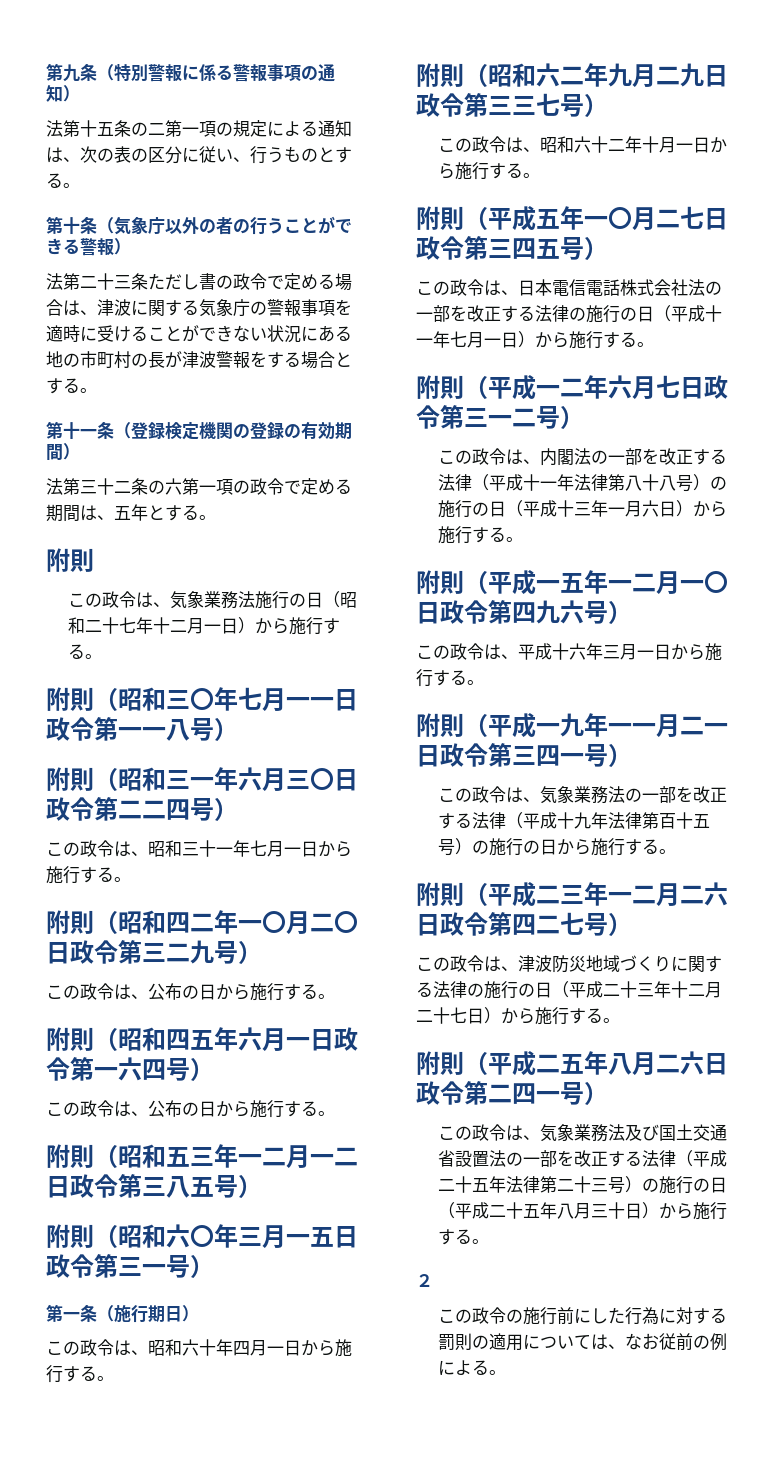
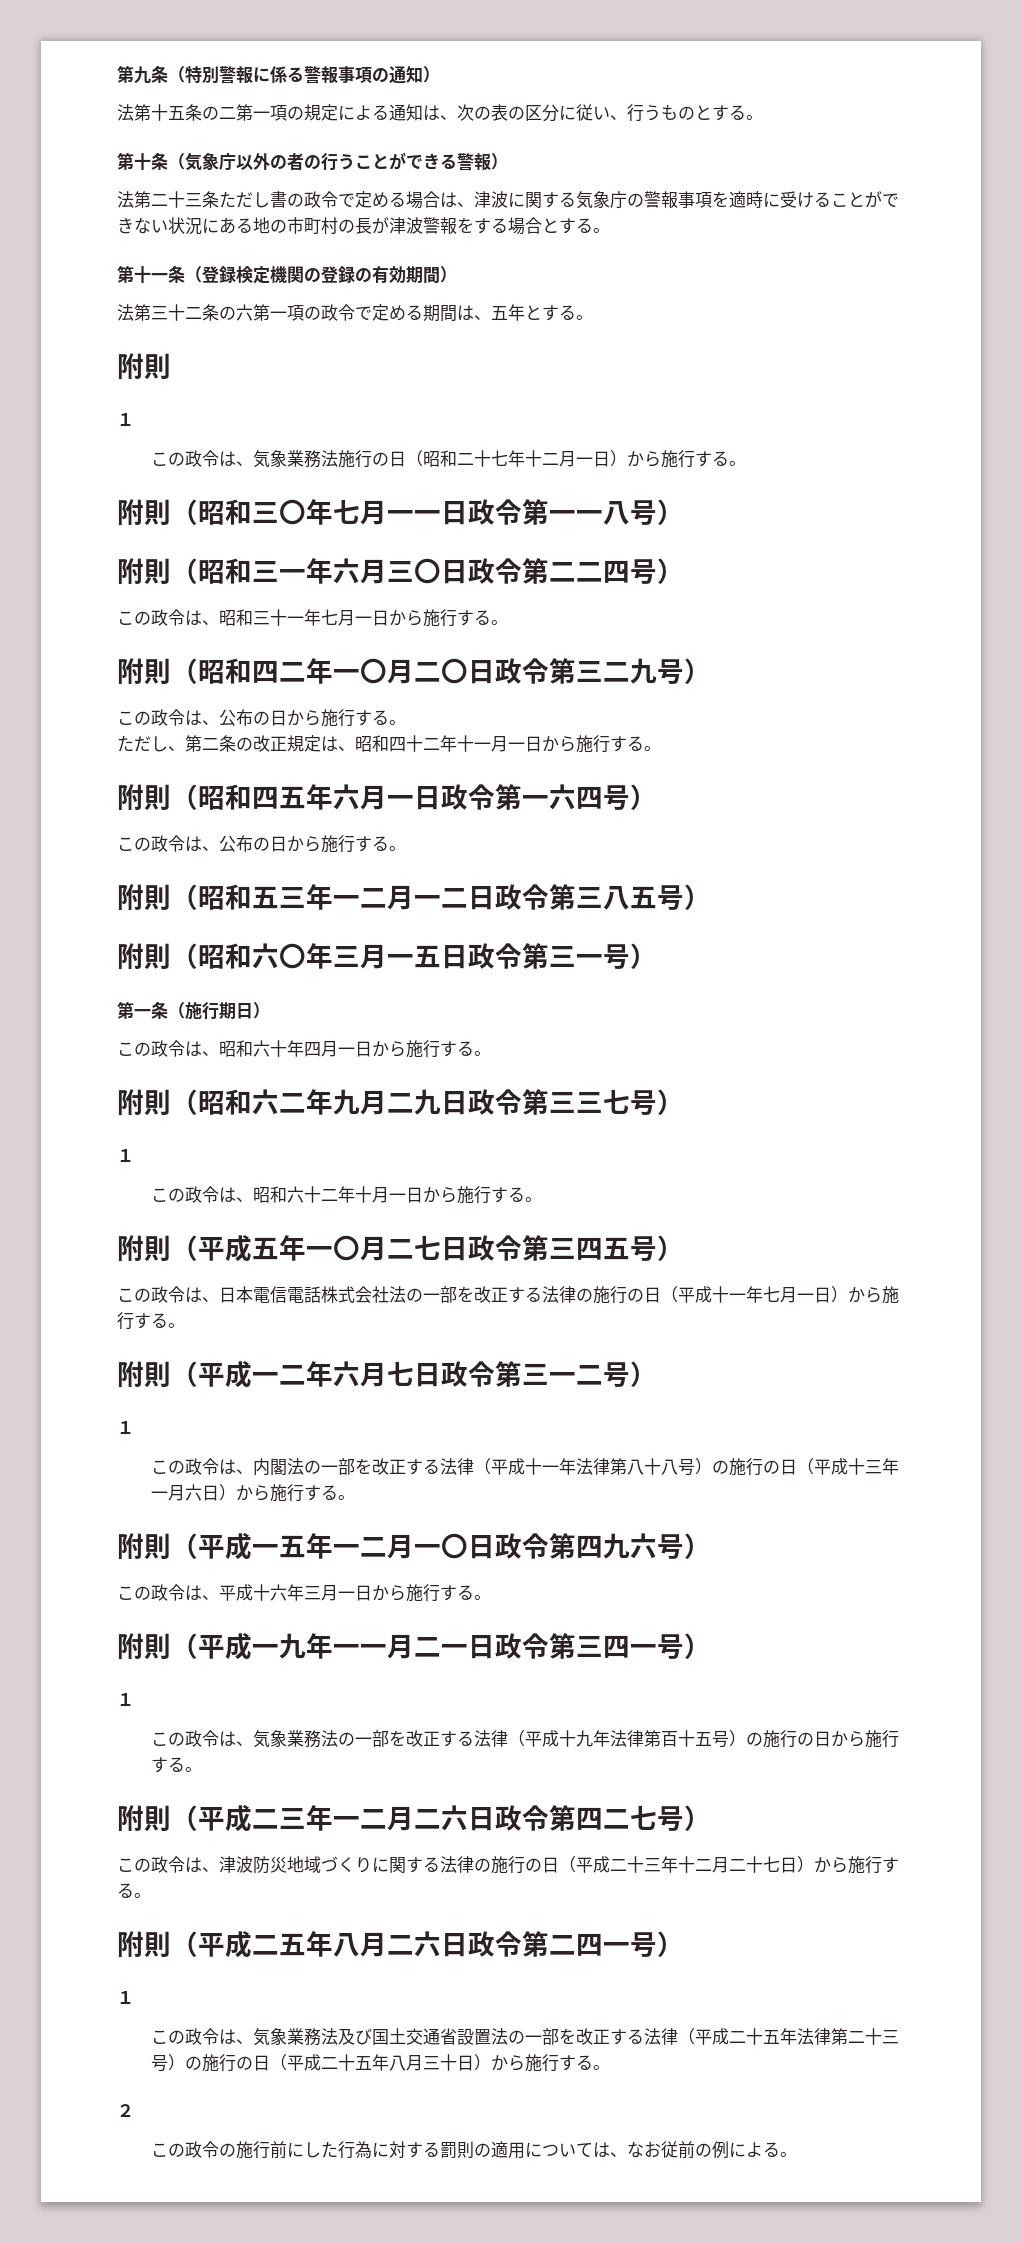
(94, 560) none -> [117,413,134,426] // １
(335, 996) none -> [117,735,661,753] // ただし、第二条の改正規定は、昭和四十二年十一月一日から施行する。
(608, 105) none -> [117,1149,134,1162] // １
(584, 417) none -> [117,1421,134,1434] // １
(632, 755) none -> [117,1693,134,1706] // １
(608, 1093) none -> [117,1991,134,2004] // １

